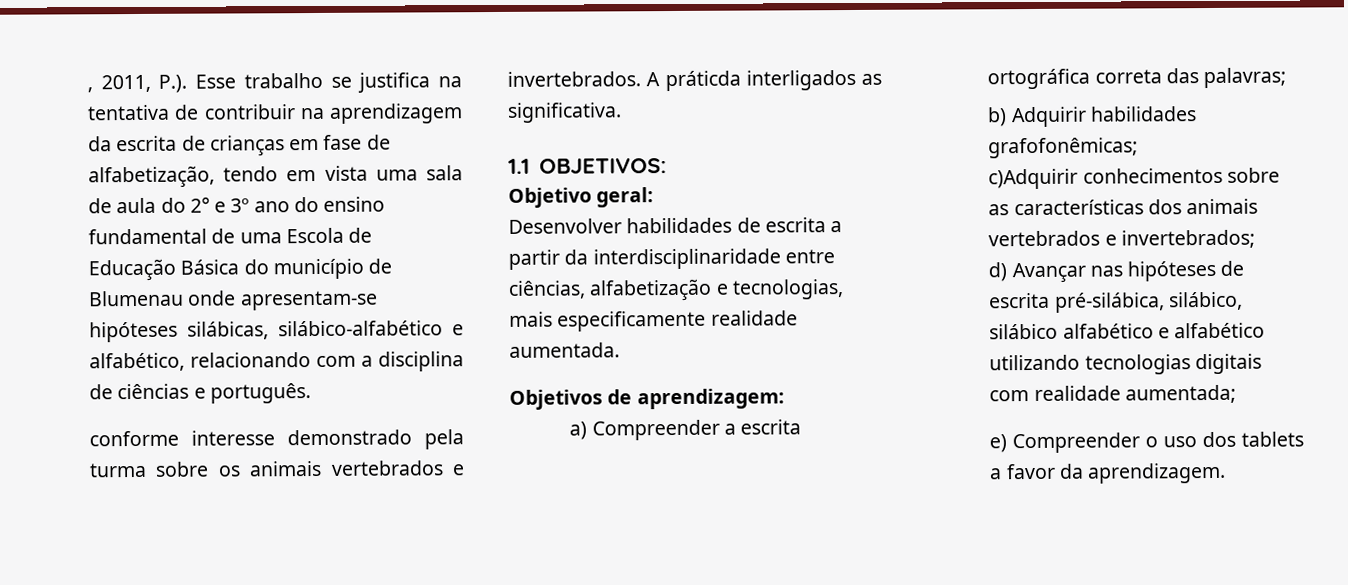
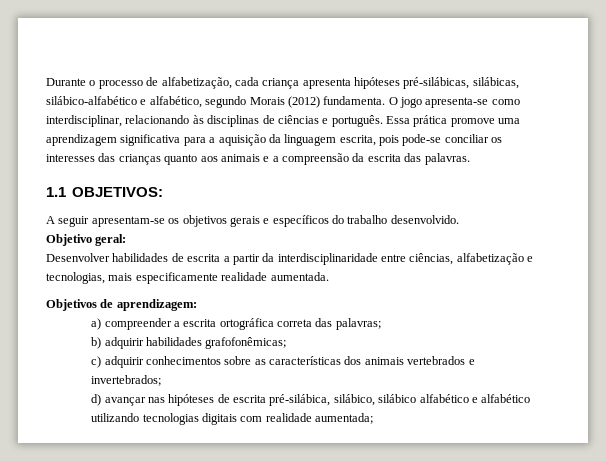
[87,72,462,93] [87,103,463,124] [88,134,391,157] [88,165,463,189] [88,196,386,214] [88,227,373,245] [88,258,393,282] [88,290,378,311] [89,320,464,343] [89,351,464,372] [89,383,311,404] [89,429,464,450] [89,460,465,478] [507,69,882,92] [507,102,622,123] [508,158,667,174] , 2011, P.). Esse trabalho se justifica na tentativa de contribuir na aprendizagem da escrita de crianças em fase de alfabetização, tendo em vista uma sala de aula do 2° e 3º ano do ensino fundamental de uma Escola de Educação Básica do município de Blumenau onde apresentam-se hipóteses silábicas, silábico-alfabético e alfabético, relacionando com a disciplina de ciências e português. // conforme interesse demonstrado pela turma sobre os animais vertebrados e invertebrados. A práticda interligados as significativa. // 1.1 OBJETIVOS: -> [46,77,519,89] [46,96,520,108] [46,115,521,127] [46,134,503,146] [46,153,470,165] [46,187,164,197] [46,215,459,227] Durante o processo de alfabetização, cada criança apresenta hipóteses pré-silábicas, silábicas, silábico-alfabético e alfabético, segundo Morais (2012) fundamenta. O jogo apresenta-se como interdisciplinar, relacionando às disciplinas de ciências e português. Essa prática promove uma aprendizagem significativa para a aquisição da linguagem escrita, pois pode-se conciliar os interesses das crianças quanto aos animais e a compreensão da escrita das palavras. // 1.1 OBJETIVOS: // A seguir apresentam-se os objetivos gerais e específicos do trabalho desenvolvido.
[591,419,720,441] Compreender -> [104,318,172,330] compreender
[1010,106,1087,128] Adquirir -> [104,337,144,349] adquirir
[988,168,1079,190] c)Adquirir -> [91,356,144,368] c) adquirir
[1011,262,1086,284] Avançar -> [104,397,146,406] avançar
[989,431,1304,454] [989,462,1227,484] // e) Compreender o uso dos tablets a favor da aprendizagem. -> (374, 418) none

